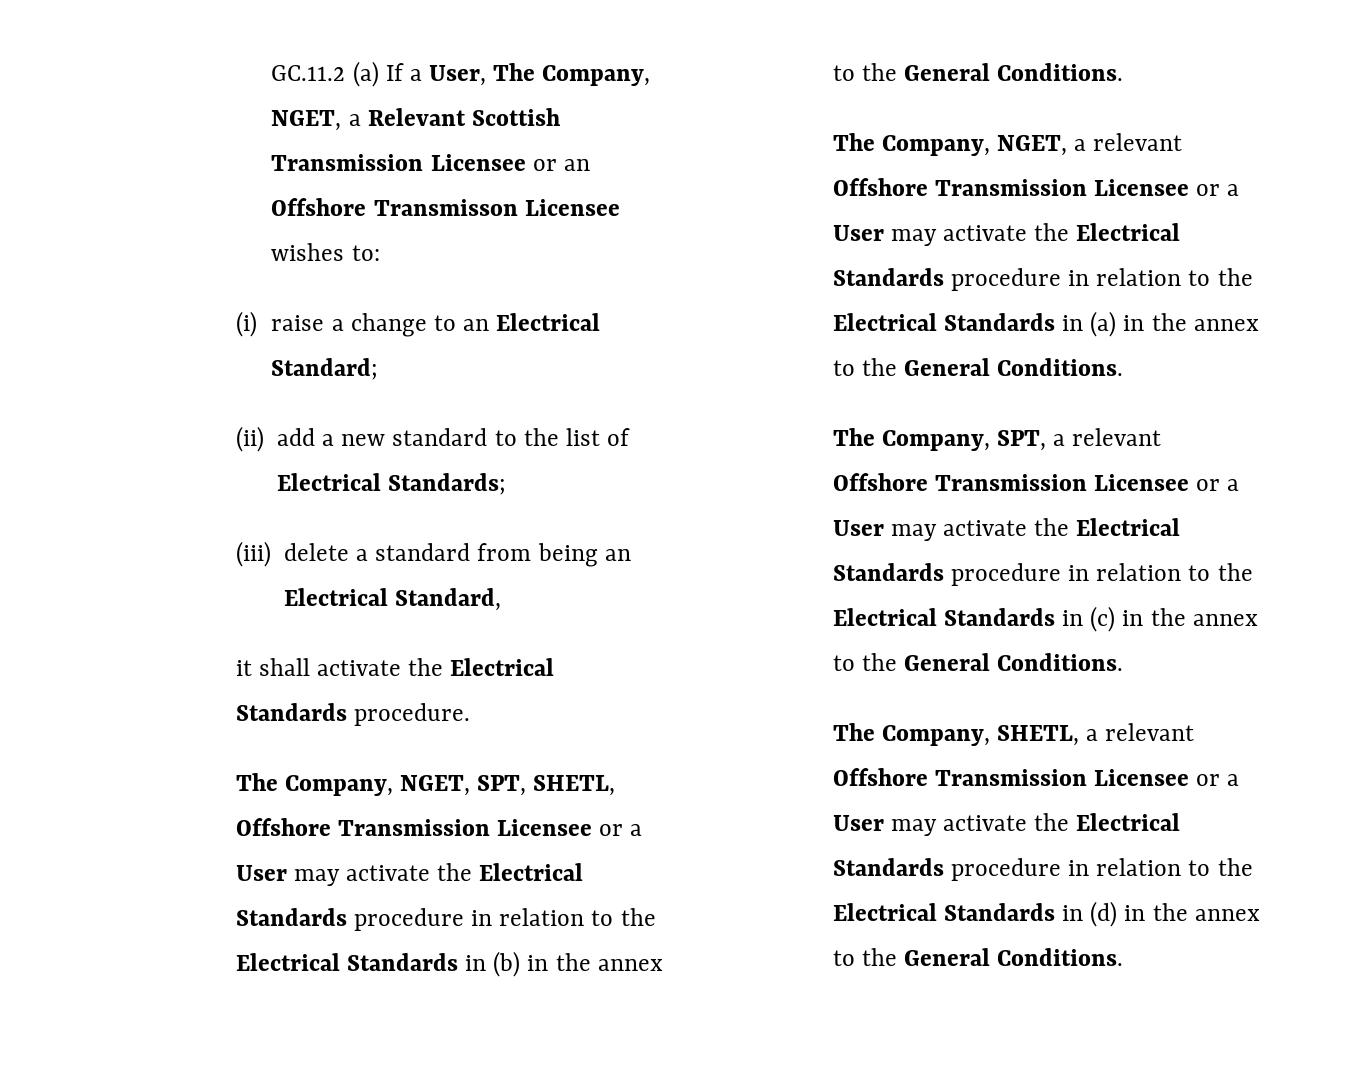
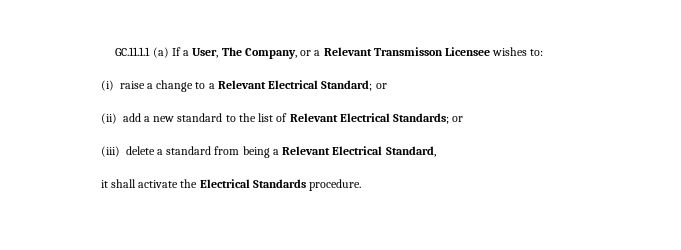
[271,65,346,81] GC.11.2 -> [115,47,151,56] GC.11.1.1
[271,108,560,131] [271,154,590,171] [271,198,367,216] NGET, a Relevant Scottish Transmission Licensee or an Offshore -> [300,47,372,56] or a Relevant
[462,319,489,331] an -> [208,80,266,89] a Relevant
(379, 369) none -> [375,83,387,89] or
(631, 437) none -> [289,113,338,122] Relevant
(507, 484) none -> [452,116,464,122] or
[604,549,631,561] an -> [272,146,331,155] a Relevant
[235,773,616,796] [235,818,643,836] [235,863,584,886] [235,908,656,931] [235,951,663,977] [832,63,1124,81] [832,133,1183,156] [832,178,1240,196] [832,223,1181,246] [832,268,1253,291] [832,311,1259,337] [832,358,1124,376] [832,428,1162,451] [832,473,1240,491] [832,518,1181,541] [832,563,1253,586] [832,606,1258,632] [832,653,1124,671] [832,723,1195,746] [832,768,1240,786] [832,813,1181,836] [832,858,1253,881] [832,901,1260,927] [832,948,1124,966] // The Company, NGET, SPT, SHETL, Offshore Transmission Licensee or a User may activate the Electrical Standards procedure in relation to the Electrical Standards in (b) in the annex to the General Conditions. // The Company, NGET, a relevant Offshore Transmission Licensee or a User may activate the Electrical Standards procedure in relation to the Electrical Standards in (a) in the annex to the General Conditions. // The Company, SPT, a relevant Offshore Transmission Licensee or a User may activate the Electrical Standards procedure in relation to the Electrical Standards in (c) in the annex to the General Conditions. // The Company, SHETL, a relevant Offshore Transmission Licensee or a User may activate the Electrical Standards procedure in relation to the Electrical Standards in (d) in the annex to the General Conditions. -> (362, 185) none

